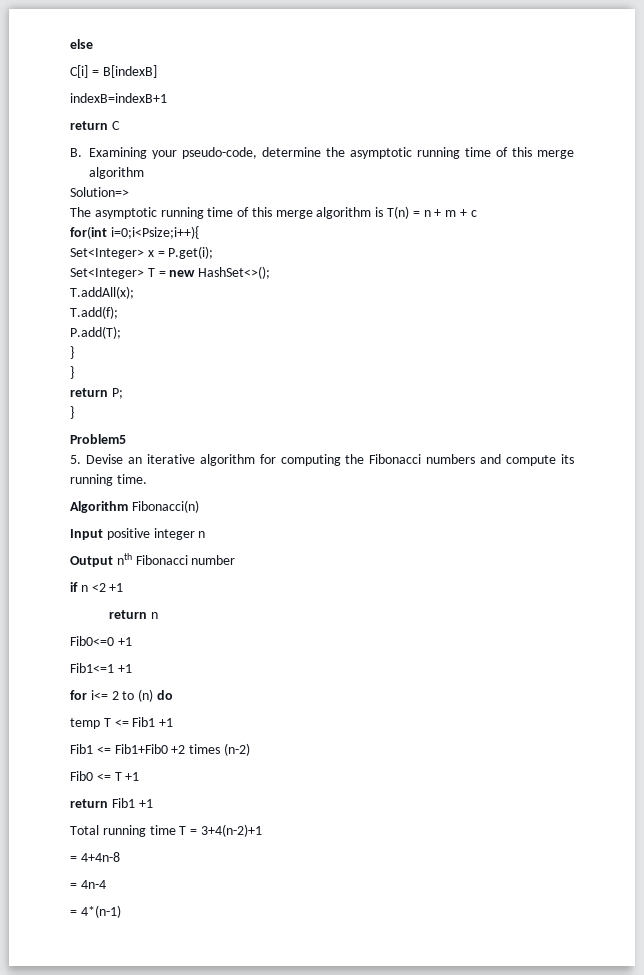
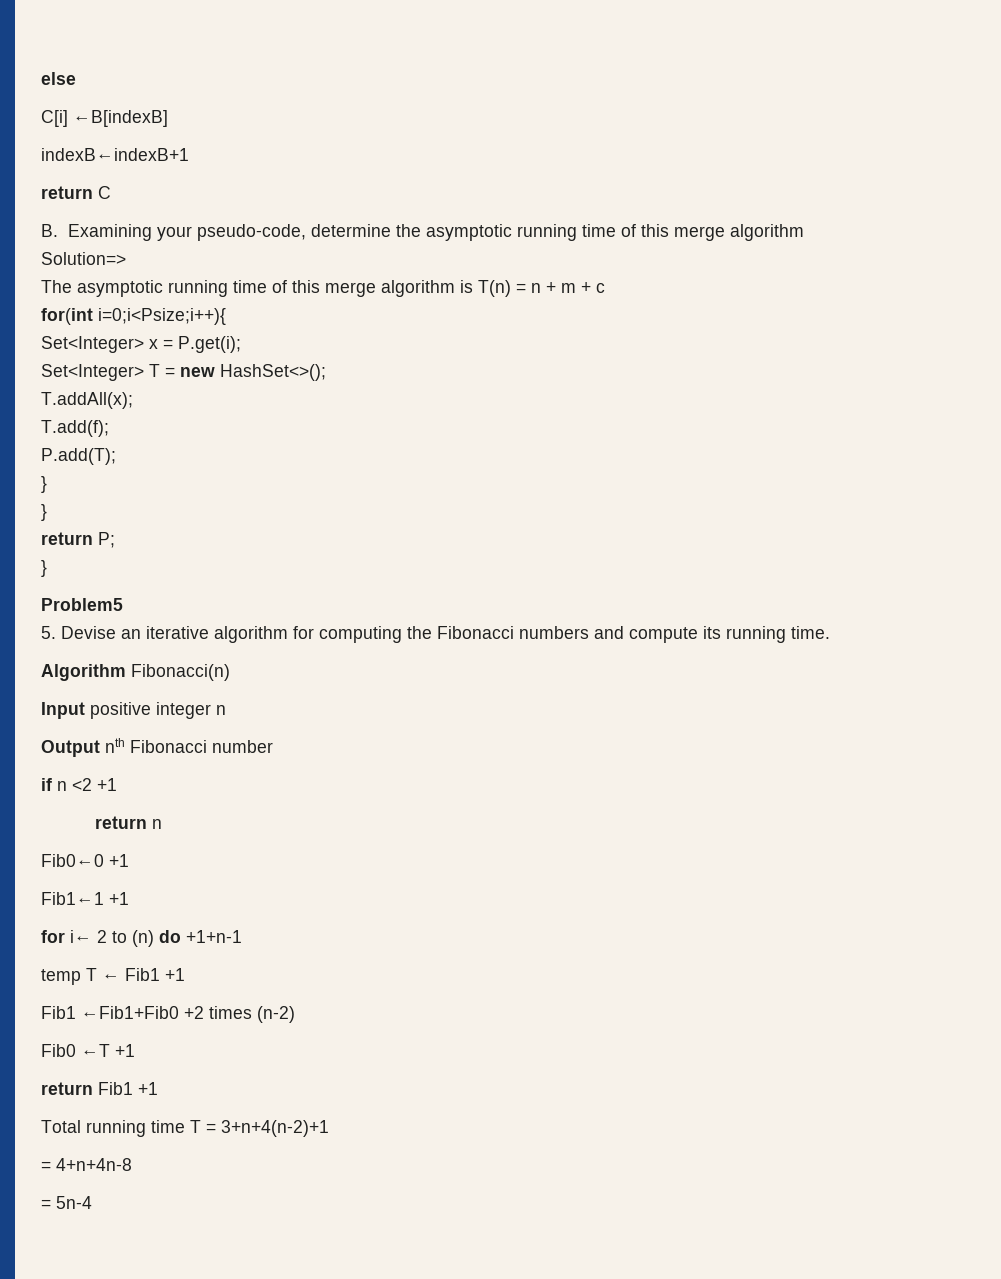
[91,65,157,78] [70,93,167,103] = B[indexB] // indexB=indexB+1 -> [73,110,168,127] [41,148,189,161] ←B[indexB] // indexB←indexB+1
[70,636,132,646] [70,663,114,673] Fib0<=0 +1 // Fib1<=1 -> [41,854,129,867] [41,892,104,905] Fib0←0 +1 // Fib1←1
[90,690,108,700] i<= -> [70,930,92,943] i←
(173, 695) none -> [186,930,242,943] +1+n-1
[114,719,129,727] <= -> [102,974,120,981] ←
[96,744,168,754] <= Fib1+Fib0 -> [81,1006,179,1019] ←Fib1+Fib0
[96,772,122,781] <= T -> [81,1044,110,1057] ←T
[200,824,262,837] [70,852,120,862] [70,880,106,889] [70,905,121,918] 3+4(n-2)+1 // = 4+4n-8 // = 4n-4 // = 4*(n-1) -> [221,1120,329,1137] [41,1158,132,1171] [41,1196,92,1209] 3+n+4(n-2)+1 // = 4+n+4n-8 // = 5n-4

